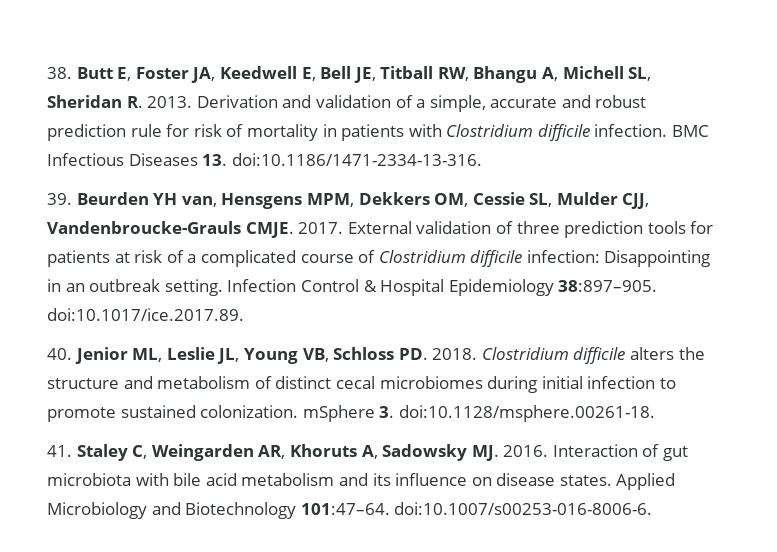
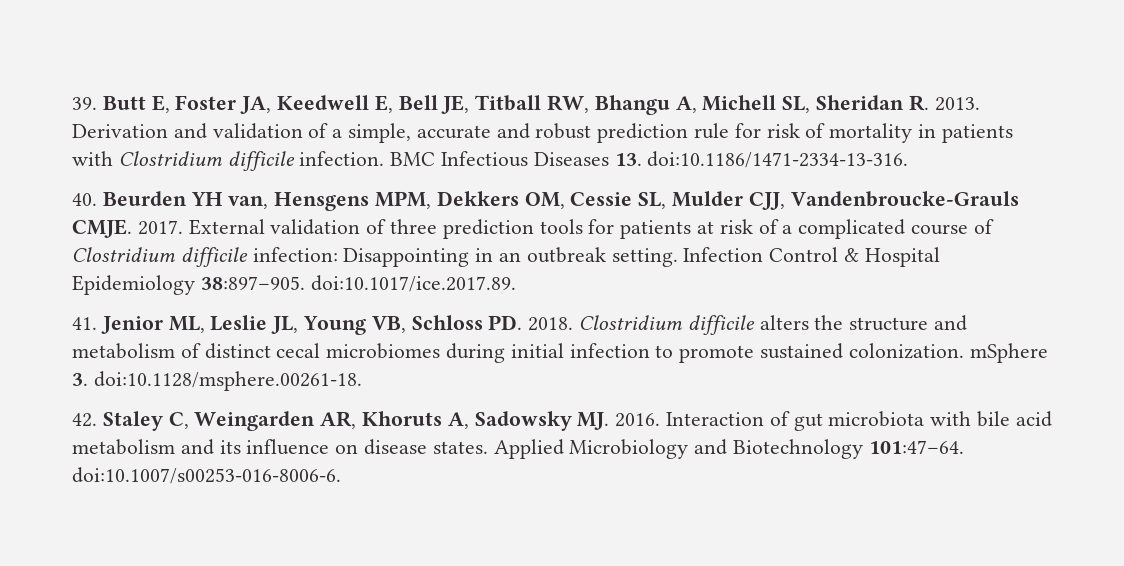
[47,67,72,79] 38. -> [72,97,97,110] 39.
[47,193,72,205] 39. -> [72,193,97,206] 40.
[47,348,72,360] 40. -> [72,317,97,330] 41.
[47,445,72,457] 41. -> [72,413,97,427] 42.

